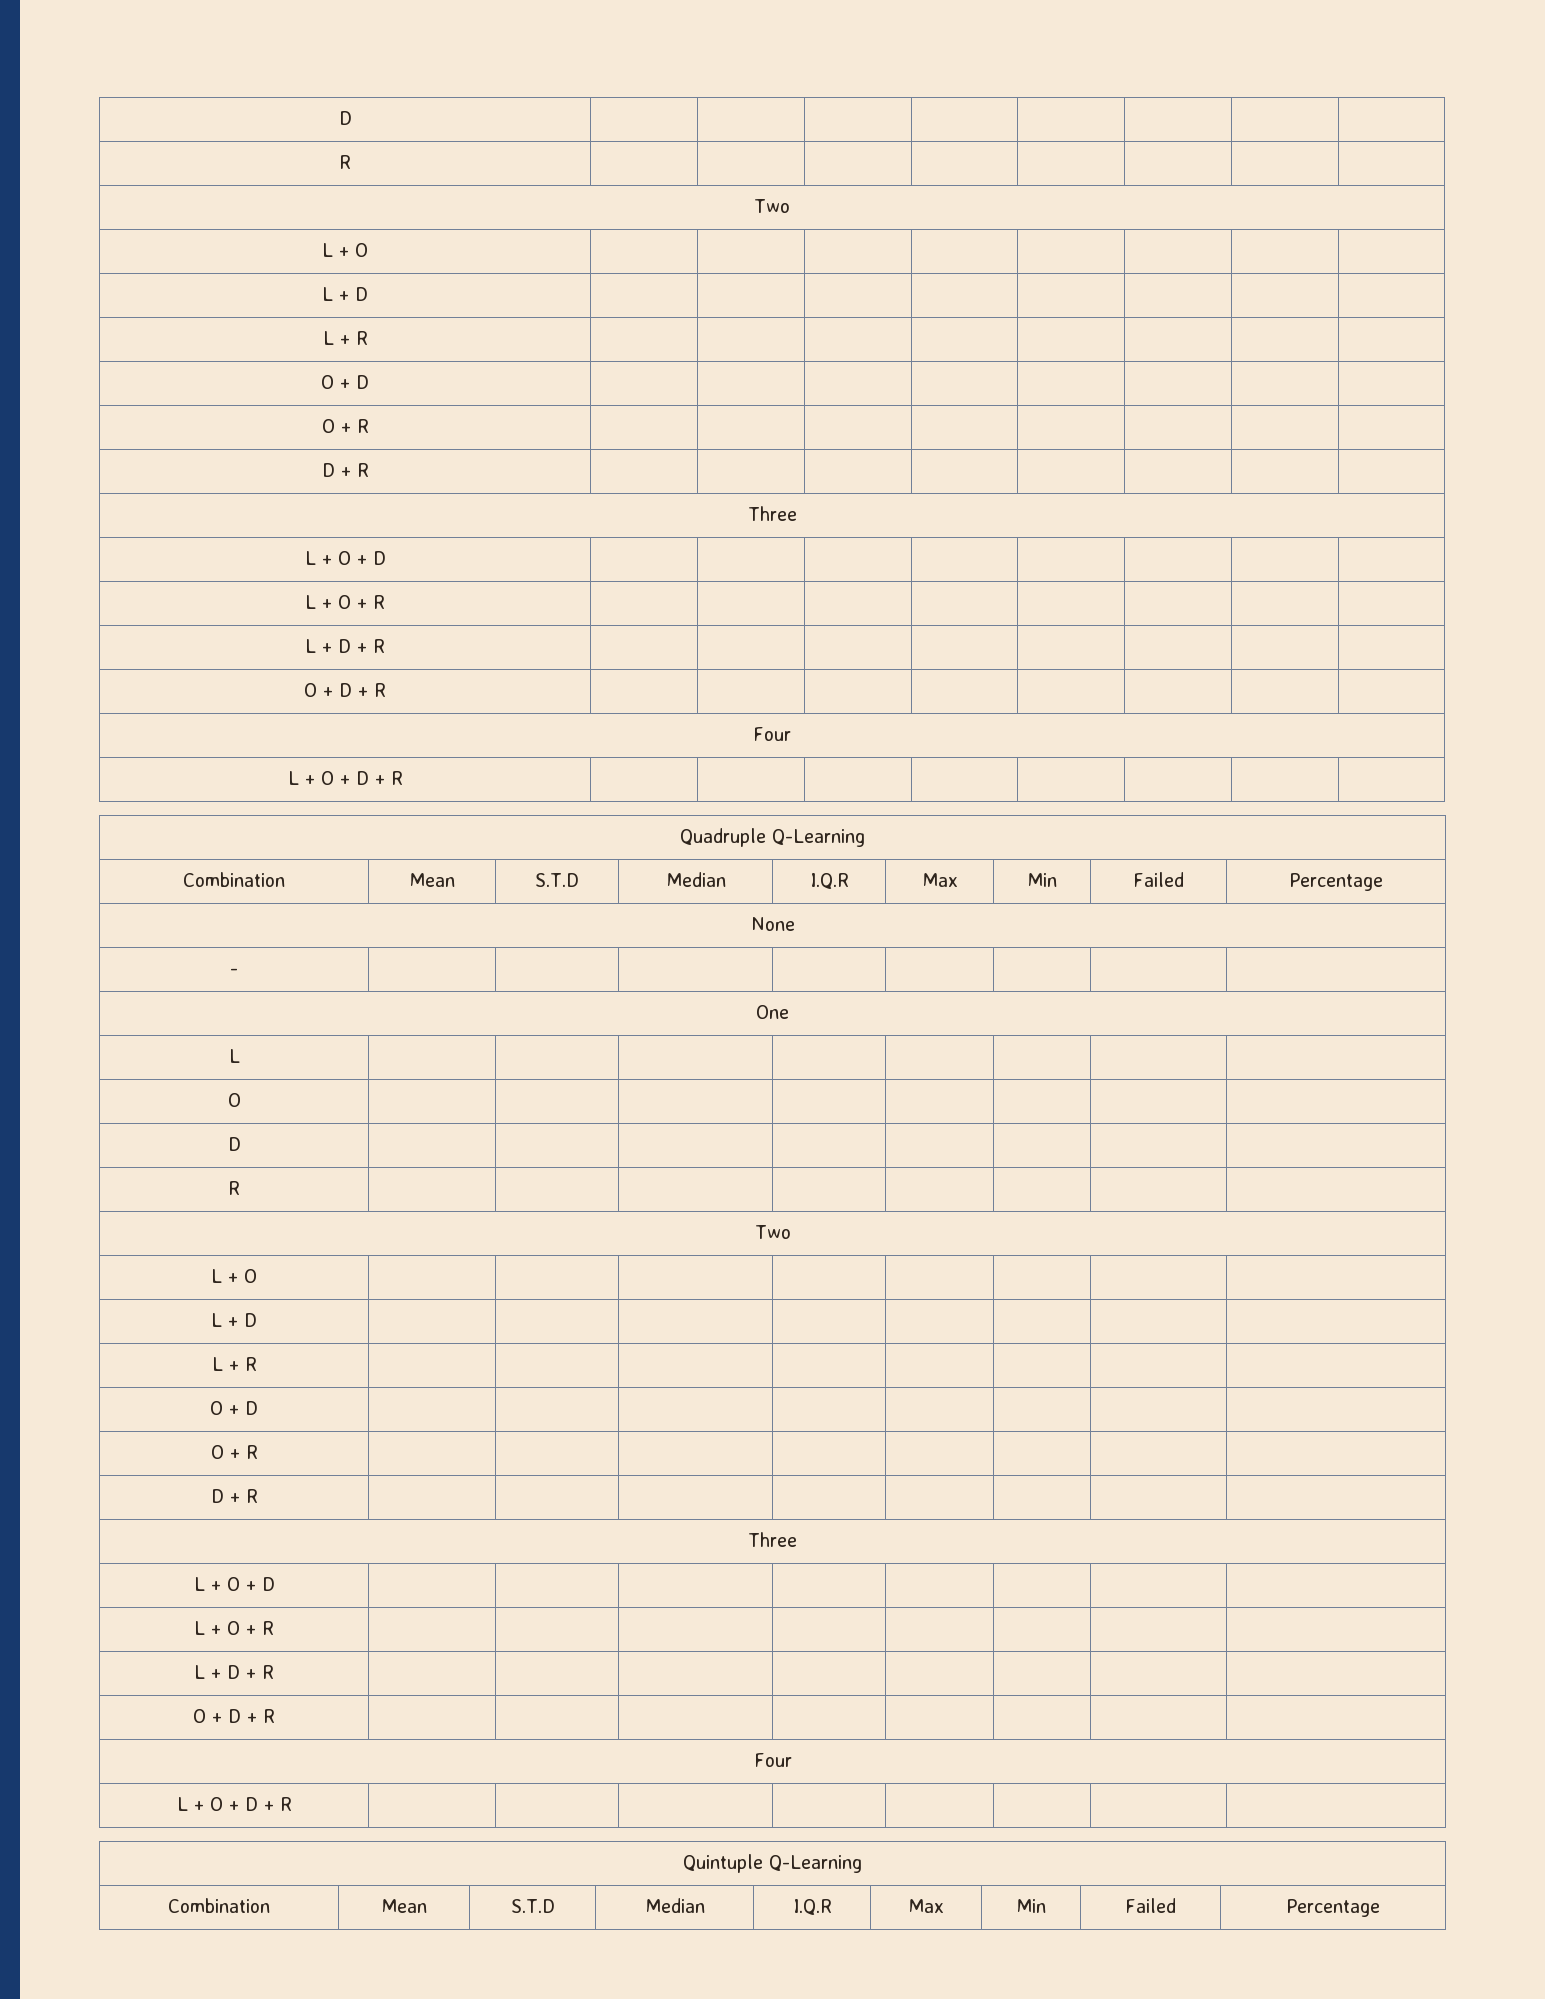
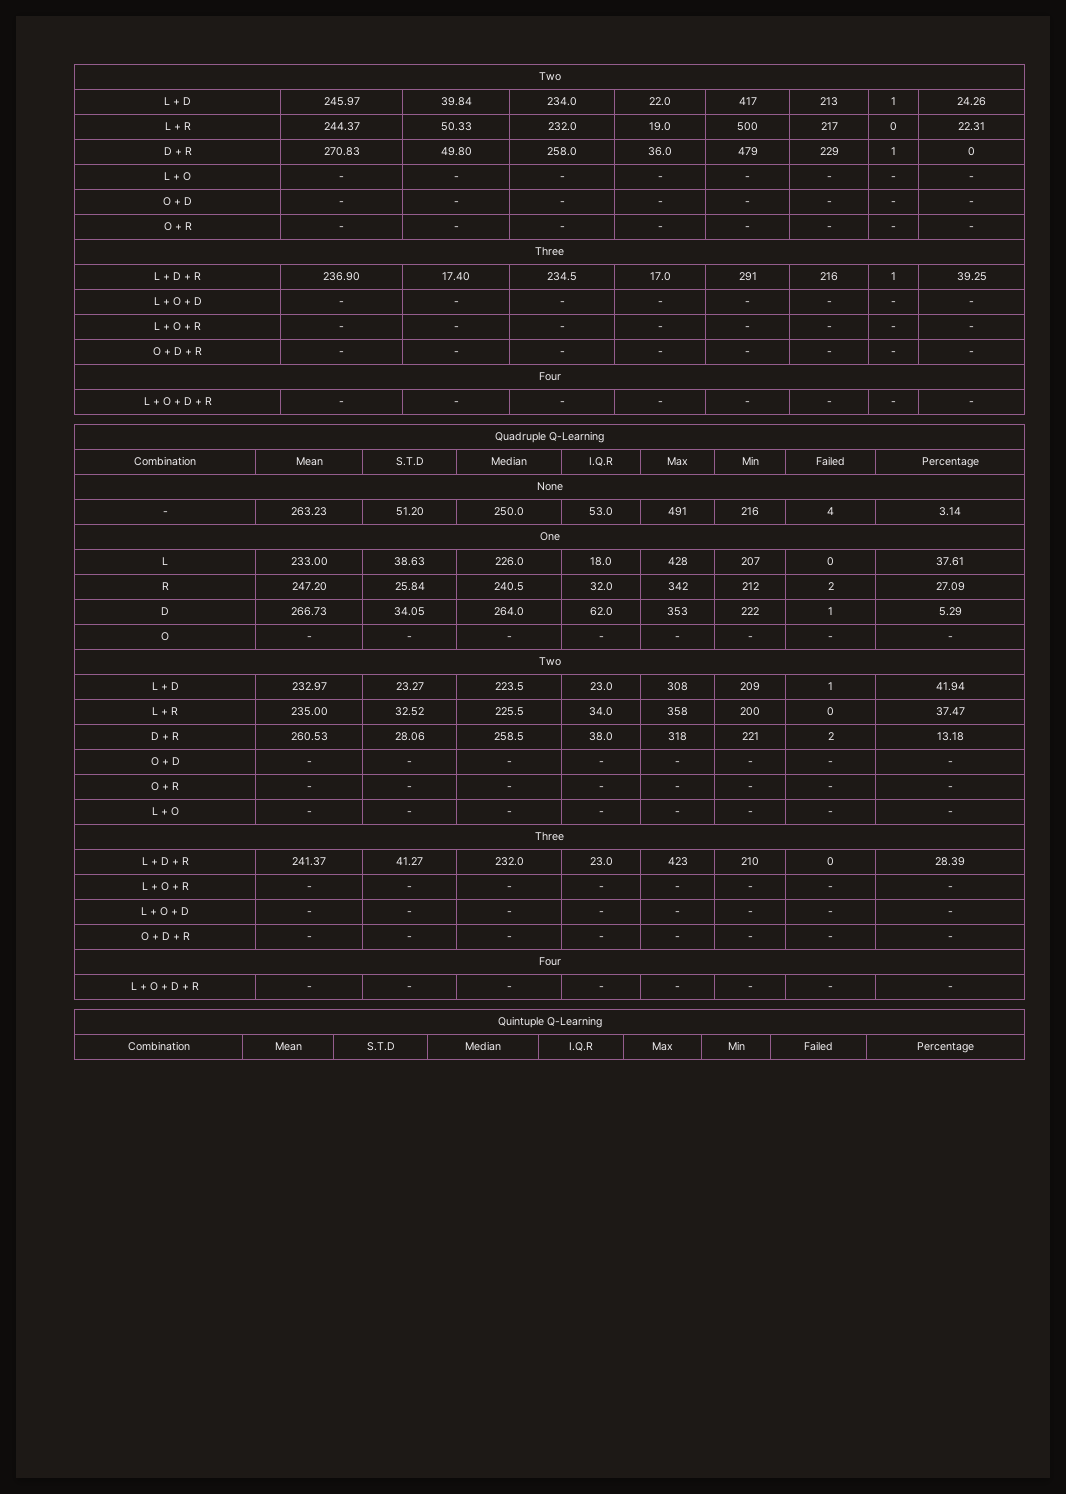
[338,111,352,125] [339,155,351,169] [754,199,791,213] [322,243,368,257] [322,287,368,301] [322,331,368,345] [321,375,369,389] [321,419,369,433] [321,463,369,477] [747,506,797,521] [304,551,386,565] [305,595,385,609] [305,639,385,653] [304,683,386,697] [753,727,791,741] [287,771,403,785] D | | | | | | | | // R | | | | | | | | // Two // L + O | | | | | | | | // L + D | | | | | | | | // L + R | | | | | | | | // O + D | | | | | | | | // O + R | | | | | | | | // D + R | | | | | | | | // Three // L + O + D | | | | | | | | // L + O + R | | | | | | | | // L + D + R | | | | | | | | // O + D + R | | | | | | | | // Four // L + O + D + R | | | | | | | | -> [538,72,561,81] [164,97,191,105] [323,97,360,106] [440,97,472,106] [547,97,577,106] [649,97,671,106] [738,97,757,105] [820,97,838,106] [891,97,896,105] [957,97,986,106] [164,122,191,130] [323,122,360,131] [440,122,472,131] [547,122,577,131] [649,122,671,131] [737,122,758,131] [820,122,838,130] [890,122,897,131] [958,122,985,131] [163,147,192,155] [323,147,360,156] [440,147,472,156] [547,147,577,156] [648,147,672,156] [737,147,758,156] [819,147,839,156] [891,147,896,155] [968,147,975,156] [164,172,191,181] [339,176,344,180] [453,176,459,180] [559,176,565,180] [657,176,663,180] [745,176,750,180] [826,176,832,180] [891,176,896,180] [969,176,974,180] [163,197,192,206] [339,201,344,205] [453,201,459,205] [559,201,565,205] [657,201,663,205] [745,201,750,205] [826,201,832,205] [891,201,896,205] [969,201,974,205] [163,222,192,231] [339,226,344,230] [453,226,459,230] [559,226,565,230] [657,226,663,230] [745,226,750,230] [826,226,832,230] [891,226,896,230] [969,226,974,230] [535,247,564,256] [154,272,201,280] [323,272,360,281] [442,272,470,281] [547,272,577,281] [649,272,671,281] [738,272,757,281] [820,272,838,281] [891,272,896,280] [956,272,987,281] [153,297,202,306] [339,301,344,305] [453,301,459,305] [559,301,565,305] [657,301,663,305] [745,301,750,305] [826,301,832,305] [891,301,896,305] [969,301,974,305] [154,322,201,331] [339,326,344,330] [453,326,459,330] [559,326,565,330] [657,326,663,330] [745,326,750,330] [826,326,832,330] [891,326,896,330] [969,326,974,330] [153,347,202,356] [339,351,344,355] [453,351,459,355] [559,351,565,355] [657,351,663,355] [745,351,750,355] [826,351,832,355] [891,351,896,355] [969,351,974,355] [538,372,561,381] [143,397,212,406] [339,401,344,405] [453,401,459,405] [559,401,565,405] [657,401,663,405] [745,401,750,405] [826,401,832,405] [891,401,896,405] [969,401,974,405] Two // L + D | 245.97 | 39.84 | 234.0 | 22.0 | 417 | 213 | 1 | 24.26 // L + R | 244.37 | 50.33 | 232.0 | 19.0 | 500 | 217 | 0 | 22.31 // D + R | 270.83 | 49.80 | 258.0 | 36.0 | 479 | 229 | 1 | 0 // L + O | - | - | - | - | - | - | - | - // O + D | - | - | - | - | - | - | - | - // O + R | - | - | - | - | - | - | - | - // Three // L + D + R | 236.90 | 17.40 | 234.5 | 17.0 | 291 | 216 | 1 | 39.25 // L + O + D | - | - | - | - | - | - | - | - // L + O + R | - | - | - | - | - | - | - | - // O + D + R | - | - | - | - | - | - | - | - // Four // L + O + D + R | - | - | - | - | - | - | - | -
[756,1005,789,1019] [228,1049,240,1063] [227,1093,241,1107] [227,1137,241,1151] [228,1181,240,1195] [754,1225,791,1239] [211,1269,257,1283] [211,1313,257,1327] [211,1357,257,1371] [210,1401,258,1415] [210,1445,258,1459] [210,1489,258,1503] [748,1532,797,1547] [193,1577,275,1591] [194,1621,274,1635] [194,1665,274,1679] [193,1709,275,1723] [753,1753,792,1767] [176,1797,292,1811] | | | | | | | // One // L | | | | | | | | // O | | | | | | | | // D | | | | | | | | // R | | | | | | | | // Two // L + O | | | | | | | | // L + D | | | | | | | | // L + R | | | | | | | | // O + D | | | | | | | | // O + R | | | | | | | | // D + R | | | | | | | | // Three // L + O + D | | | | | | | | // L + O + R | | | | | | | | // L + D + R | | | | | | | | // O + D + R | | | | | | | | // Four // L + O + D + R | | | | | | | | -> [291,507,327,516] [395,507,424,516] [494,507,524,516] [589,507,613,516] [668,507,687,516] [741,507,759,516] [827,507,834,515] [939,507,961,516] [539,532,560,541] [162,557,168,565] [290,557,328,566] [394,557,425,566] [494,557,524,566] [590,557,612,566] [667,557,688,566] [740,557,760,566] [827,557,834,566] [936,557,964,566] [161,582,169,590] [291,582,327,591] [394,582,425,591] [494,582,524,591] [589,582,613,591] [667,582,688,591] [741,582,759,590] [827,582,834,590] [935,582,965,591] [161,607,169,615] [291,607,327,616] [394,607,425,616] [494,607,524,616] [589,607,613,616] [667,607,688,616] [741,607,759,615] [828,607,833,615] [938,607,962,616] [161,632,169,641] [306,636,312,640] [407,636,412,640] [506,636,512,640] [598,636,604,640] [675,636,680,640] [747,636,753,640] [828,636,833,640] [947,636,953,640] [538,657,561,666] [151,682,179,690] [291,682,327,691] [395,682,424,691] [494,682,524,691] [589,682,613,691] [667,682,688,691] [740,682,760,691] [828,682,833,690] [935,682,965,691] [152,707,178,715] [290,707,328,716] [395,707,424,716] [494,707,524,716] [589,707,613,716] [667,707,688,716] [740,707,760,716] [827,707,834,716] [935,707,965,716] [151,732,179,740] [290,732,328,741] [394,732,425,741] [494,732,524,741] [589,732,613,741] [668,732,687,741] [741,732,759,740] [827,732,834,740] [936,732,964,741] [150,757,180,766] [306,761,312,765] [407,761,412,765] [506,761,512,765] [598,761,604,765] [675,761,680,765] [747,761,753,765] [828,761,833,765] [947,761,953,765] [151,782,179,791] [306,786,312,790] [407,786,412,790] [506,786,512,790] [598,786,604,790] [675,786,680,790] [747,786,753,790] [828,786,833,790] [947,786,953,790] [151,807,179,816] [306,811,312,815] [407,811,412,815] [506,811,512,815] [598,811,604,815] [675,811,680,815] [747,811,753,815] [828,811,833,815] [947,811,953,815] [535,832,564,841] [141,857,189,865] [292,857,326,866] [396,857,423,866] [494,857,524,866] [589,857,613,866] [667,857,688,866] [741,857,759,866] [827,857,834,866] [935,857,965,866] [141,882,189,891] [306,886,312,890] [407,886,412,890] [506,886,512,890] [598,886,604,890] [675,886,680,890] [747,886,753,890] [828,886,833,890] [947,886,953,890] [141,907,189,916] [306,911,312,915] [407,911,412,915] [506,911,512,915] [598,911,604,915] [675,911,680,915] [747,911,753,915] [828,911,833,915] [947,911,953,915] [140,932,190,941] [306,936,312,940] [407,936,412,940] [506,936,512,940] [598,936,604,940] [675,936,680,940] [747,936,753,940] [828,936,833,940] [947,936,953,940] [538,957,561,966] [131,982,199,991] [306,986,312,990] [407,986,412,990] [506,986,512,990] [598,986,604,990] [675,986,680,990] [747,986,753,990] [828,986,833,990] [947,986,953,990] 263.23 | 51.20 | 250.0 | 53.0 | 491 | 216 | 4 | 3.14 // One // L | 233.00 | 38.63 | 226.0 | 18.0 | 428 | 207 | 0 | 37.61 // R | 247.20 | 25.84 | 240.5 | 32.0 | 342 | 212 | 2 | 27.09 // D | 266.73 | 34.05 | 264.0 | 62.0 | 353 | 222 | 1 | 5.29 // O | - | - | - | - | - | - | - | - // Two // L + D | 232.97 | 23.27 | 223.5 | 23.0 | 308 | 209 | 1 | 41.94 // L + R | 235.00 | 32.52 | 225.5 | 34.0 | 358 | 200 | 0 | 37.47 // D + R | 260.53 | 28.06 | 258.5 | 38.0 | 318 | 221 | 2 | 13.18 // O + D | - | - | - | - | - | - | - | - // O + R | - | - | - | - | - | - | - | - // L + O | - | - | - | - | - | - | - | - // Three // L + D + R | 241.37 | 41.27 | 232.0 | 23.0 | 423 | 210 | 0 | 28.39 // L + O + R | - | - | - | - | - | - | - | - // L + O + D | - | - | - | - | - | - | - | - // O + D + R | - | - | - | - | - | - | - | - // Four // L + O + D + R | - | - | - | - | - | - | - | -

